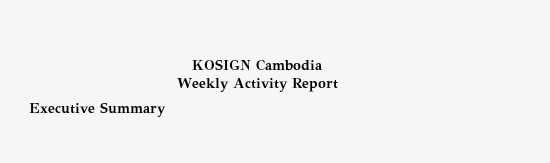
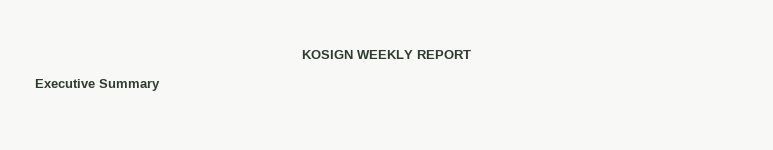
[256,59,323,71] [176,78,338,92] Cambodia // Weekly Activity Report -> [357,50,471,59] WEEKLY REPORT

